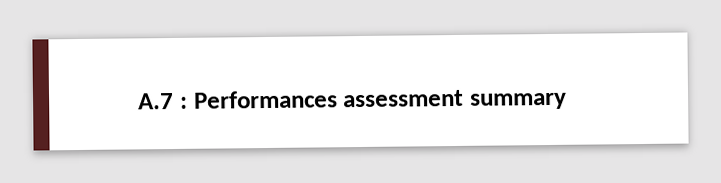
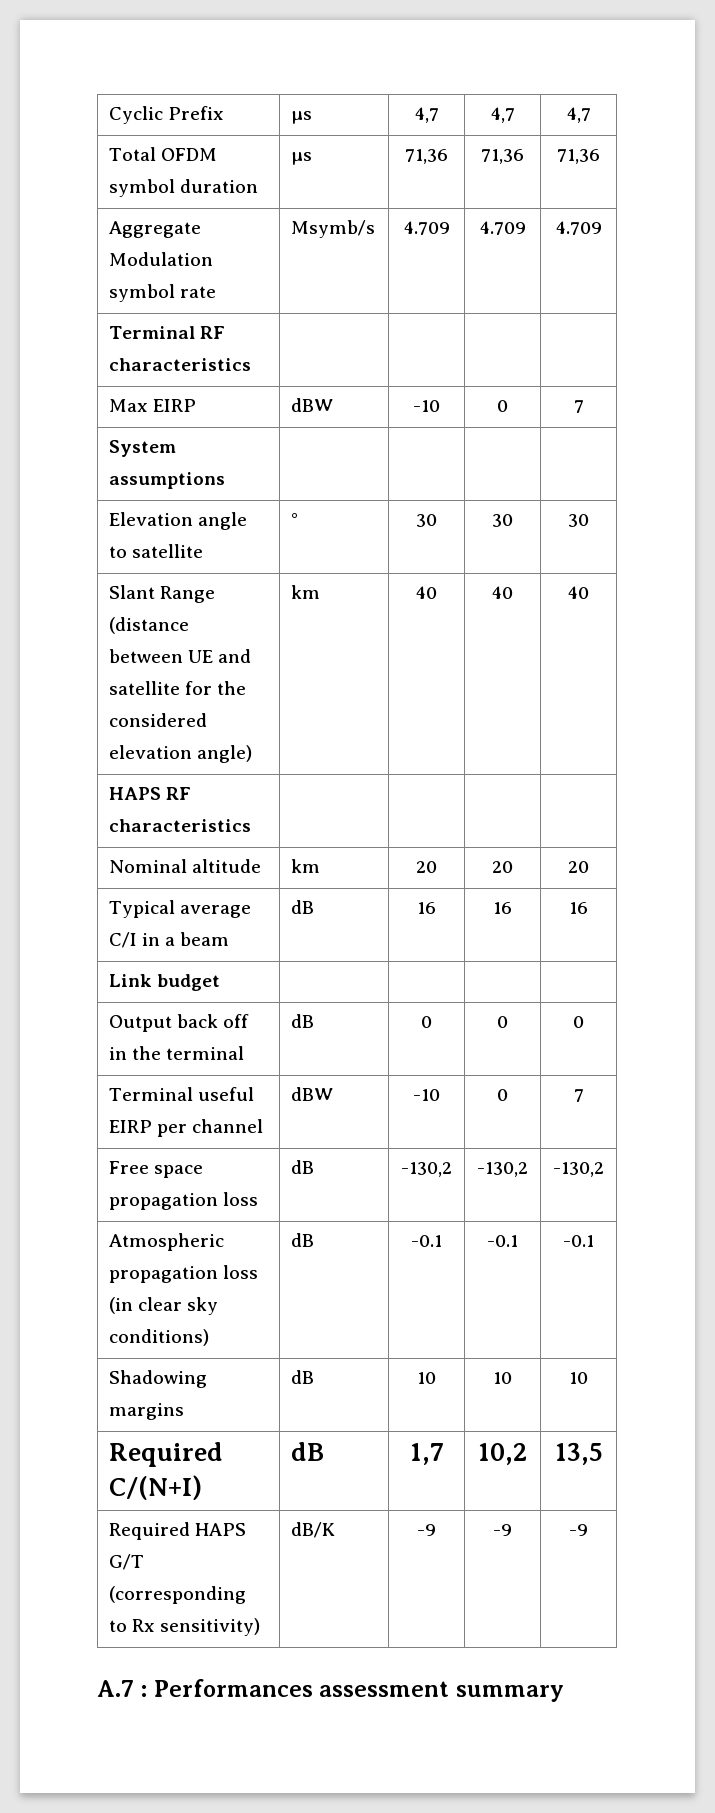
(138, 101) none -> [109,106,225,124] [291,111,313,124] [414,107,439,123] [490,107,515,123] [566,107,591,123] [109,147,218,161] [109,179,259,197] [291,152,313,165] [405,149,448,164] [481,149,524,164] [557,149,600,164] [109,221,202,238] [109,252,214,266] [109,284,217,302] [291,220,376,238] [403,221,450,235] [479,221,526,235] [555,221,602,235] [109,326,226,339] [109,358,252,371] [109,399,197,412] [291,398,334,412] [413,400,440,412] [497,400,508,412] [573,400,584,413] [109,440,177,457] [109,472,226,489] [109,512,248,530] [109,544,204,558] [291,513,299,526] [416,514,437,527] [492,514,513,527] [568,514,589,527] [109,585,216,603] [109,617,190,634] [109,649,252,663] [109,681,247,695] [109,713,208,727] [109,745,253,763] [291,585,321,599] [416,586,437,599] [492,586,513,599] [568,586,589,599] [109,787,192,800] [109,819,252,832] [109,859,262,873] [291,859,321,873] [416,861,437,873] [492,861,513,873] [568,861,589,873] [109,900,252,918] [109,932,230,948] [291,900,315,914] [417,902,436,914] [493,902,512,914] [569,902,588,914] [109,974,221,991] [109,1014,250,1032] [109,1046,245,1060] [291,1014,315,1028] [421,1016,432,1028] [497,1016,508,1028] [573,1016,584,1028] [109,1087,255,1101] [109,1119,264,1137] [291,1087,334,1101] [413,1089,440,1101] [497,1089,508,1101] [573,1089,584,1102] [109,1161,204,1178] [109,1192,259,1210] [291,1160,315,1174] [401,1162,452,1177] [477,1162,528,1177] [553,1162,604,1177] [109,1233,225,1251] [109,1265,259,1283] [109,1297,219,1315] [109,1329,210,1346] [291,1233,315,1247] [411,1235,442,1247] [487,1235,518,1247] [563,1235,594,1247] [109,1370,208,1388] [109,1403,185,1420] [291,1370,315,1384] [417,1372,436,1384] [493,1372,512,1384] [569,1372,588,1384] [109,1442,224,1467] [109,1475,203,1500] [291,1442,325,1461] [409,1443,444,1465] [478,1443,527,1465] [554,1442,603,1465] [109,1522,247,1540] [109,1554,145,1570] [109,1586,247,1604] [109,1618,261,1636] [291,1522,336,1538] [417,1524,436,1536] [493,1524,512,1536] [569,1524,588,1536] Cyclic Prefix | µs | 4,7 | 4,7 | 4,7 // Total OFDM symbol duration | µs | 71,36 | 71,36 | 71,36 // Aggregate Modulation symbol rate | Msymb/s | 4.709 | 4.709 | 4.709 // Terminal RF characteristics | | | | // Max EIRP | dBW | -10 | 0 | 7 // System assumptions | | | | // Elevation angle to satellite | ° | 30 | 30 | 30 // Slant Range (distance between UE and satellite for the considered elevation angle) | km | 40 | 40 | 40 // HAPS RF characteristics | | | | // Nominal altitude | km | 20 | 20 | 20 // Typical average C/I in a beam | dB | 16 | 16 | 16 // Link budget | | | | // Output back off in the terminal | dB | 0 | 0 | 0 // Terminal useful EIRP per channel | dBW | -10 | 0 | 7 // Free space propagation loss | dB | -130,2 | -130,2 | -130,2 // Atmospheric propagation loss (in clear sky conditions) | dB | -0.1 | -0.1 | -0.1 // Shadowing margins | dB | 10 | 10 | 10 // Required C/(N+I) | dB | 1,7 | 10,2 | 13,5 // Required HAPS G/T (corresponding to Rx sensitivity) | dB/K | -9 | -9 | -9 //

